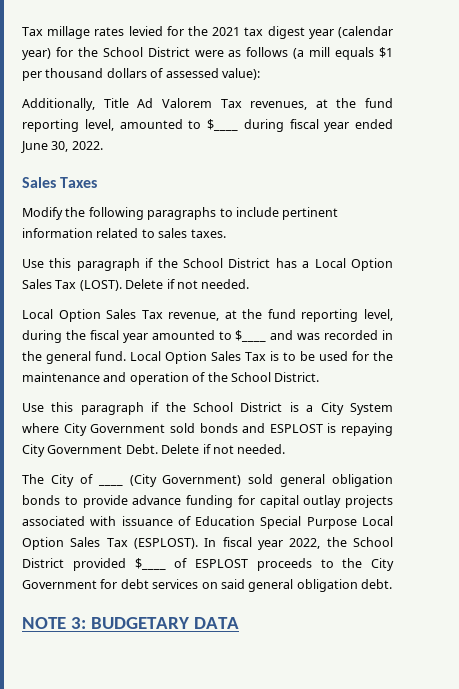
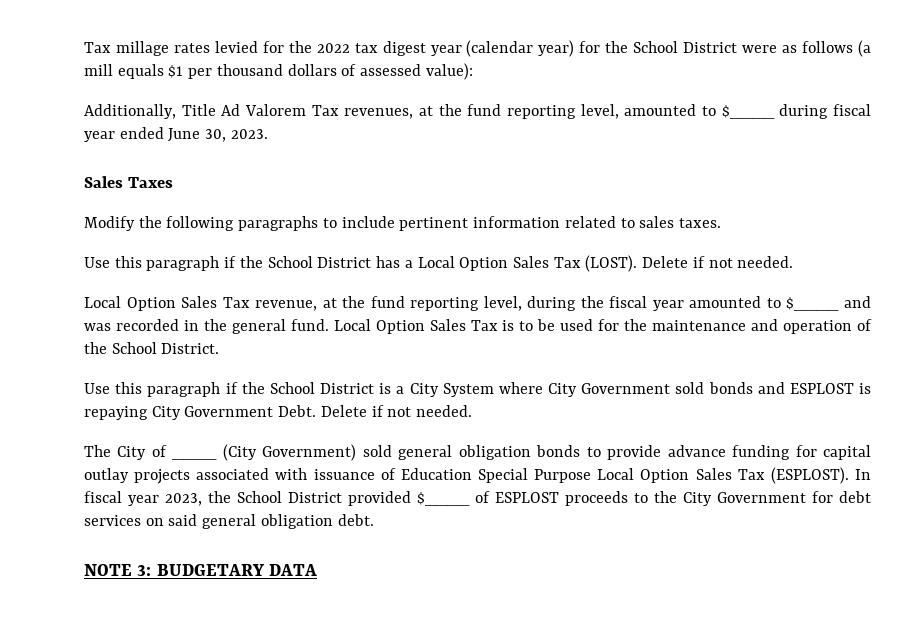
[212,27,241,36] 2021 -> [316,43,350,53] 2022
[71,141,103,150] 2022. -> [230,129,268,139] 2023.
[289,538,321,549] 2022, -> [165,493,202,506] 2023,

